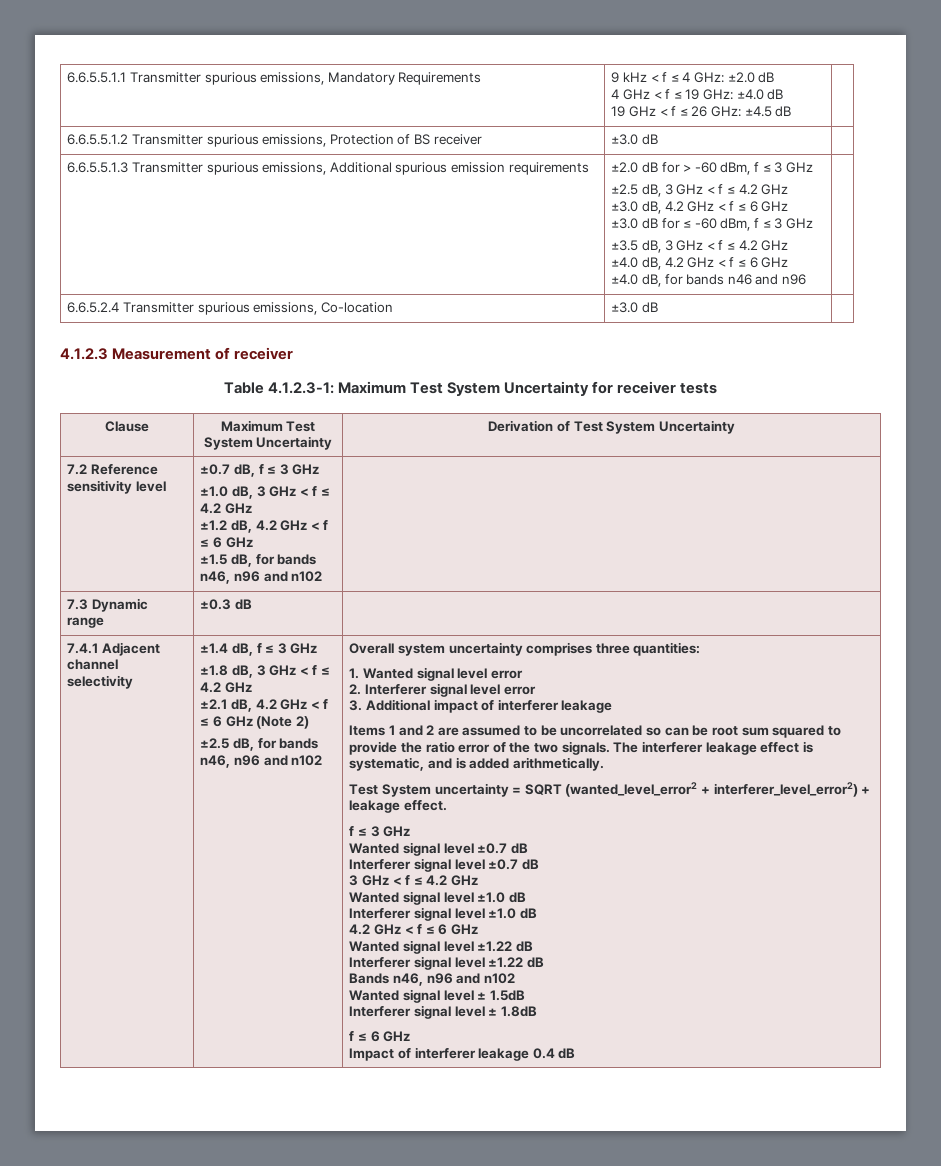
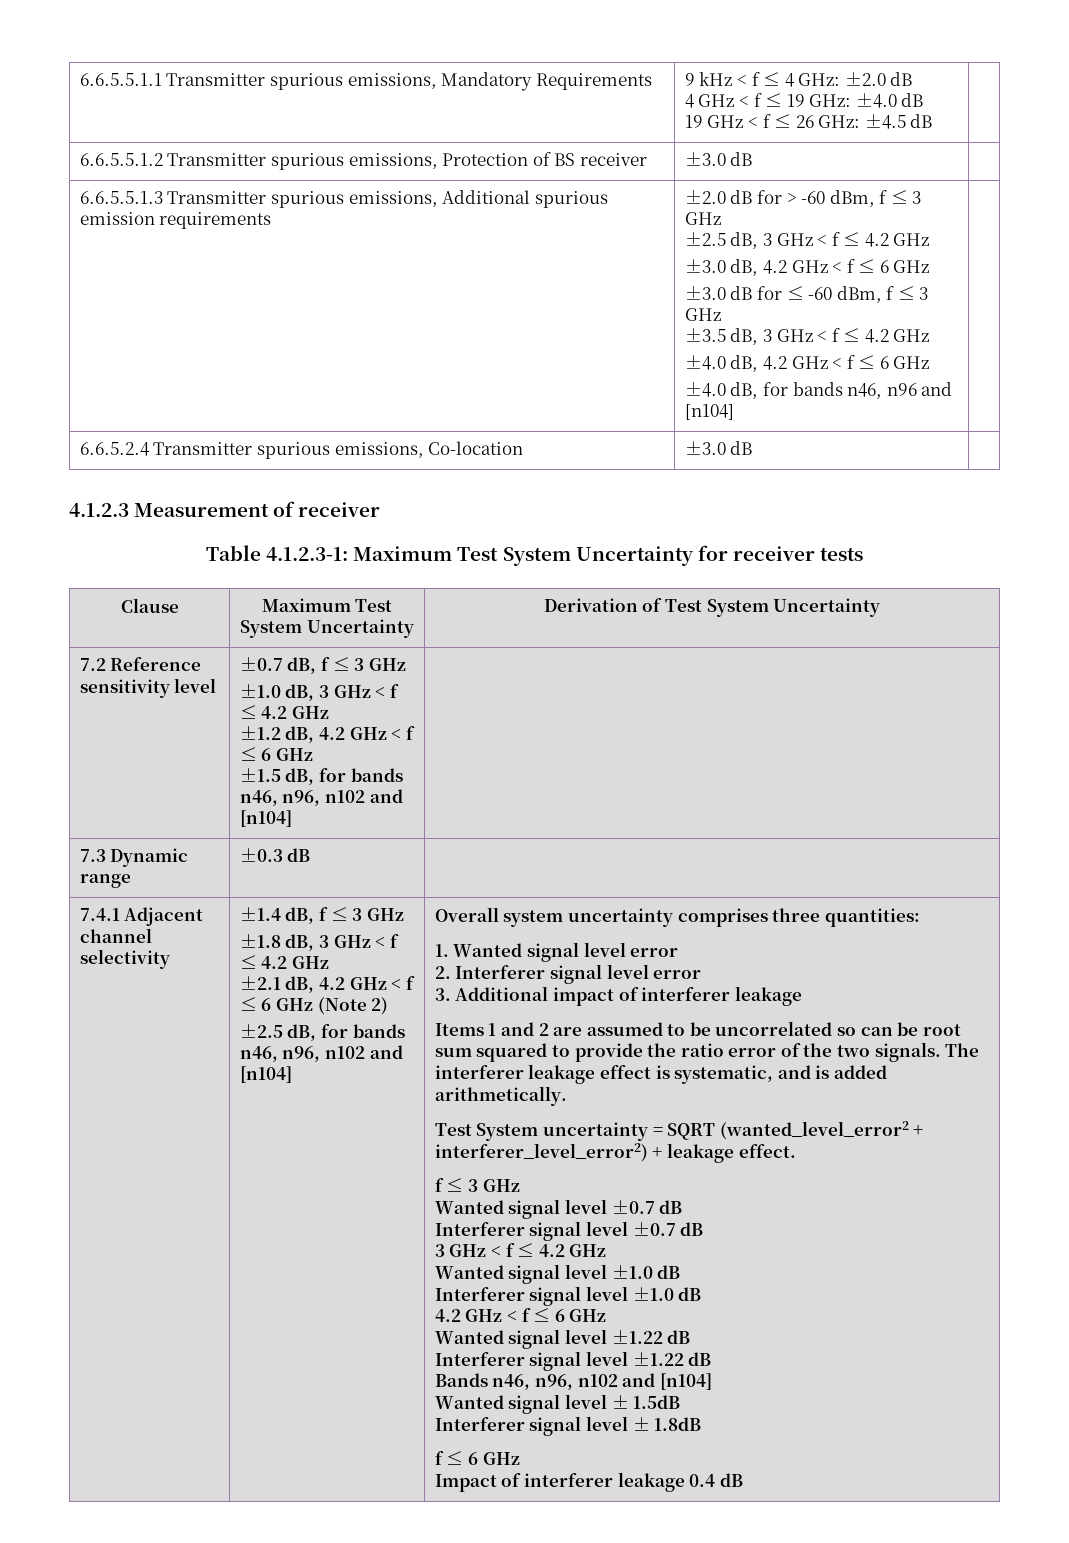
[727,274,807,285] n46 and n96 -> [847,382,953,399] [684,404,734,420] n46, n96 and [n104]
[233,571,323,582] n96 and n102 -> [282,789,403,806] [239,810,292,827] n96, n102 and [n104]
[233,755,323,766] n96 and n102 -> [282,1045,403,1062] [239,1066,292,1083] n96, n102 and [n104]
[426,973,515,984] n96 and n102 -> [534,1373,712,1390] n96, n102 and [n104]

